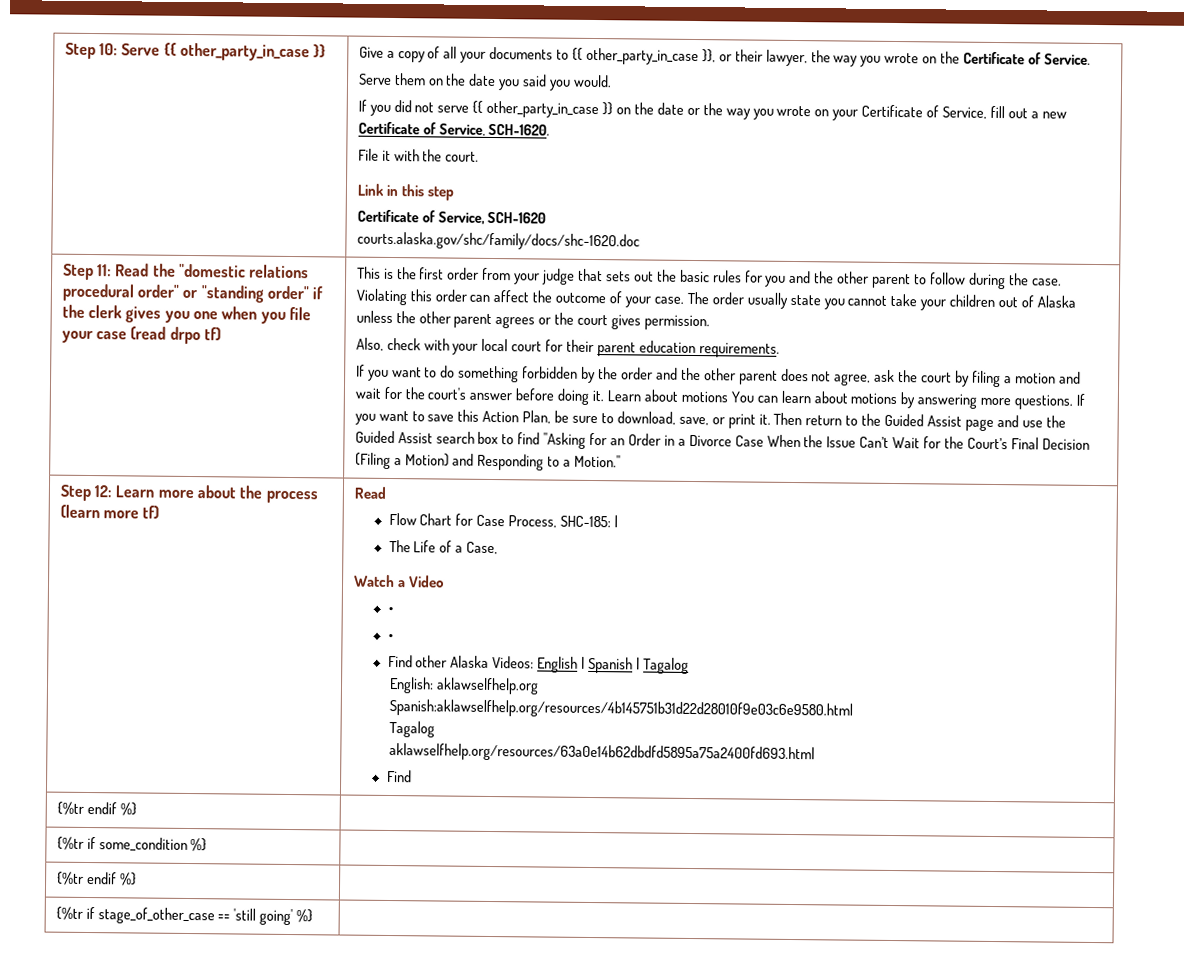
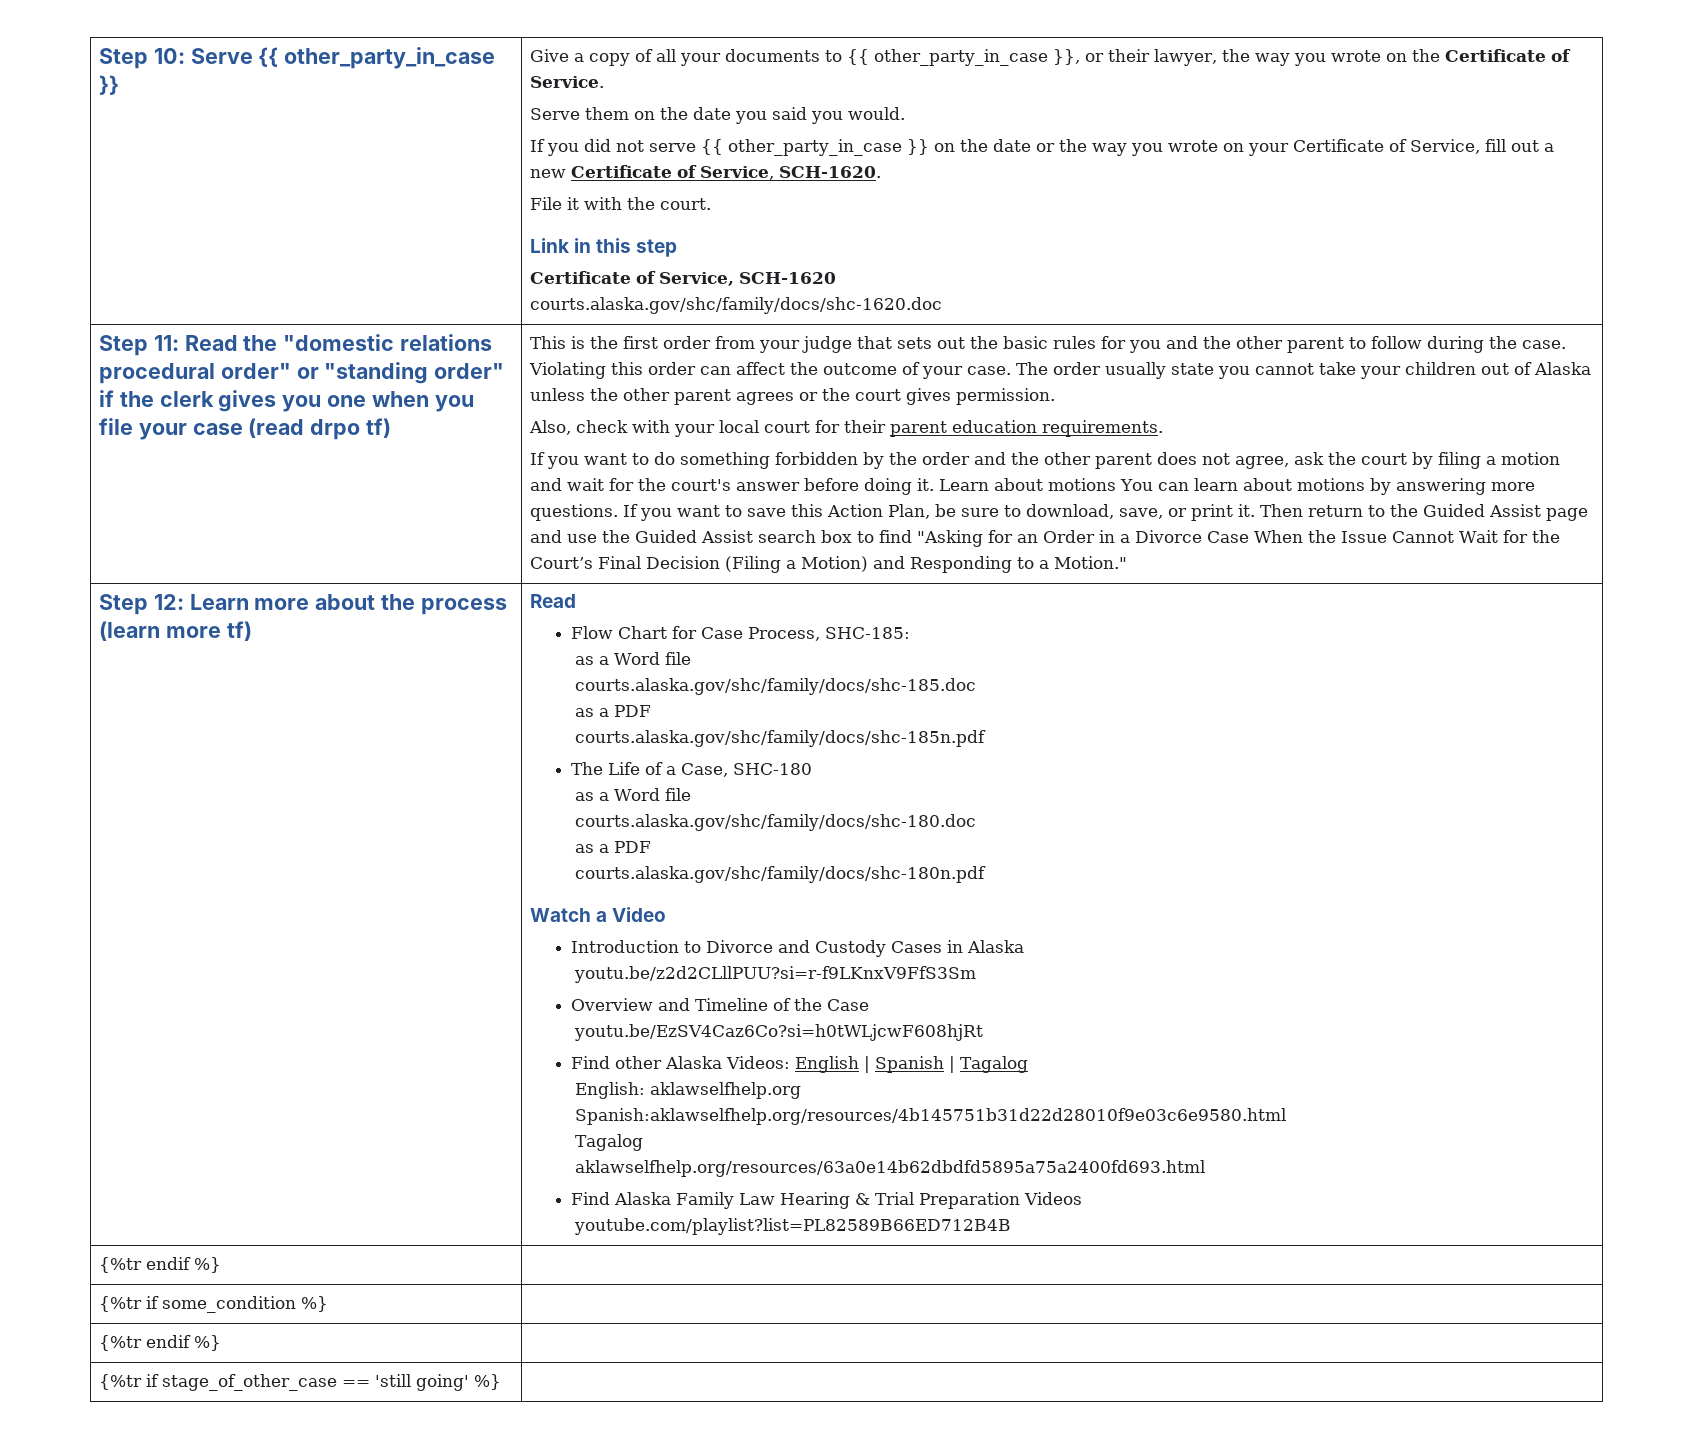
[859,436,890,448] Can’t -> [1392,531,1455,543] Cannot
[614,515,619,528] | -> [575,652,692,665] [575,678,977,695] [575,705,652,717] [575,730,987,747] // as a Word file // courts.alaska.gov/shc/family/docs/shc-185.doc // as a PDF // courts.alaska.gov/shc/family/docs/shc-185n.pdf
[353,574,444,588] [387,606,394,614] [387,633,394,641] // Watch a Video // • // • -> [733,763,813,775] [575,788,692,801] [575,814,977,831] [575,841,652,853] [575,866,987,883] [530,907,667,922] [571,940,1025,957] [574,966,977,983] [571,998,870,1011] [574,1024,984,1041] SHC-180 // as a Word file // courts.alaska.gov/shc/family/docs/shc-180.doc // as a PDF // courts.alaska.gov/shc/family/docs/shc-180n.pdf // Watch a Video // Introduction to Divorce and Custody Cases in Alaska // youtu.be/z2d2CLllPUU?si=r-f9LKnxV9FfS3Sm // Overview and Timeline of the Case // youtu.be/EzSV4Caz6Co?si=h0tWLjcwF608hjRt
(412, 776) none -> [614,1192,1083,1209] [574,1218,1012,1235] Alaska Family Law Hearing & Trial Preparation Videos // youtube.com/playlist?list=PL82589B66ED712B4B

